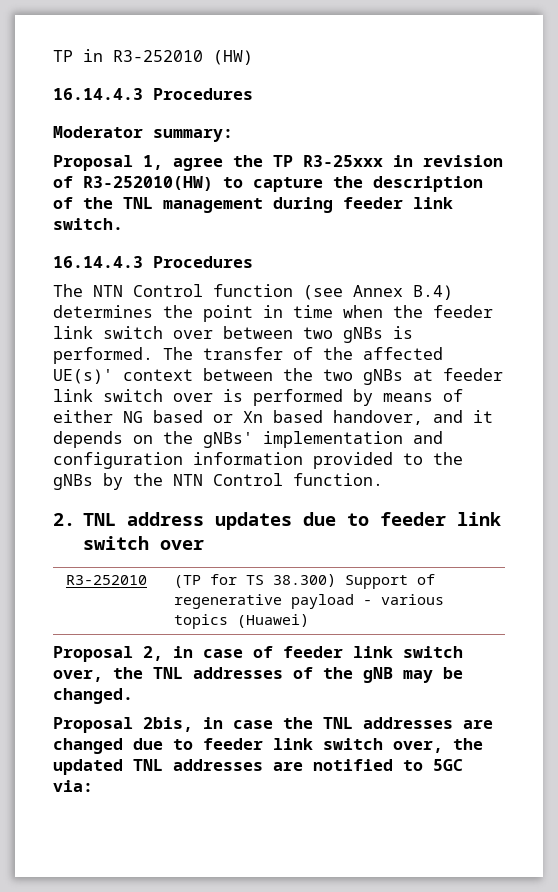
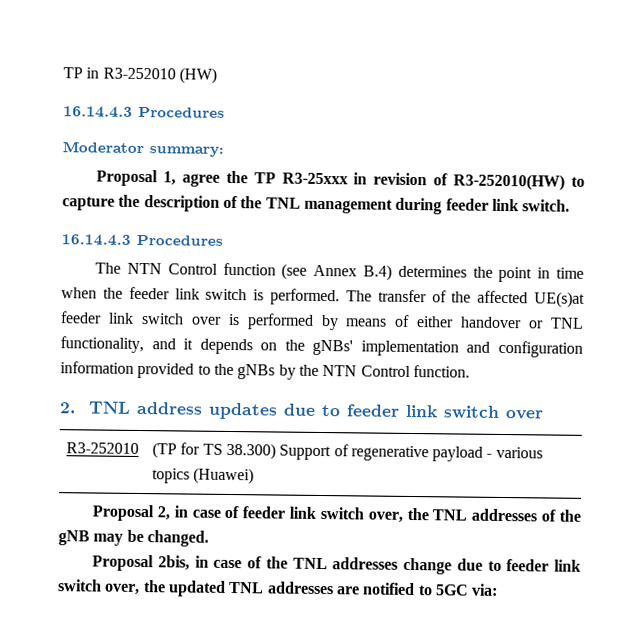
[173,326,383,343] over between two gNBs -> (248, 294) none
[53,368,433,385] UE(s)' context between the two gNBs at -> [533,291,585,308] UE(s)at
[123,410,423,425] NG based or Xn based handover, -> [460,316,585,329] [60,336,144,354] handover or TNL functionality,
[283,717,493,729] [53,738,123,754] the TNL addresses are changed -> [247,556,453,575] of the TNL addresses change

